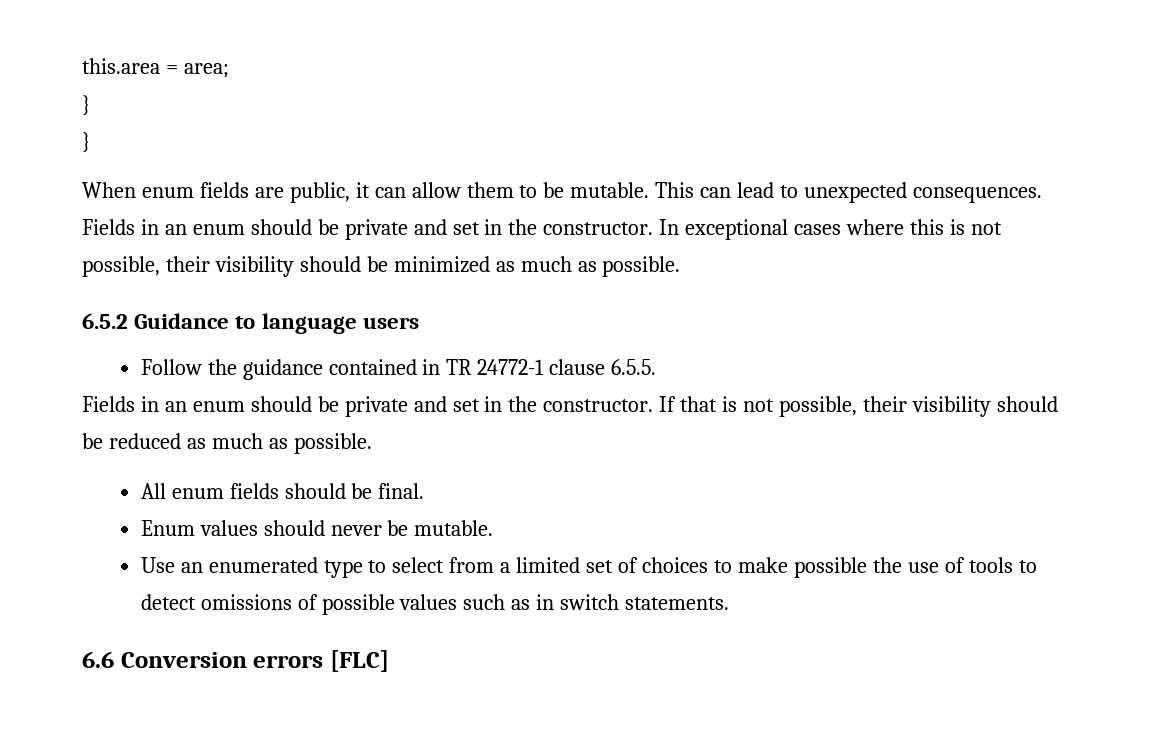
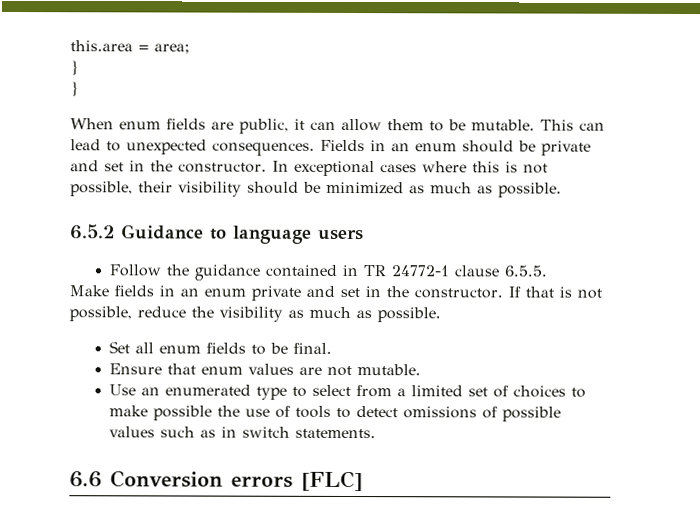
[82,396,339,412] Fields in an enum should be -> [69,285,246,297] Make fields in an enum
[862,396,1058,417] [82,433,372,454] [140,483,346,499] their visibility should be reduced as much as possible. // All enum fields should -> [137,306,441,323] [109,341,267,355] reduce the visibility as much as possible. // Set all enum fields to
[140,520,409,536] Enum values should never be -> [109,363,353,377] Ensure that enum values are not

